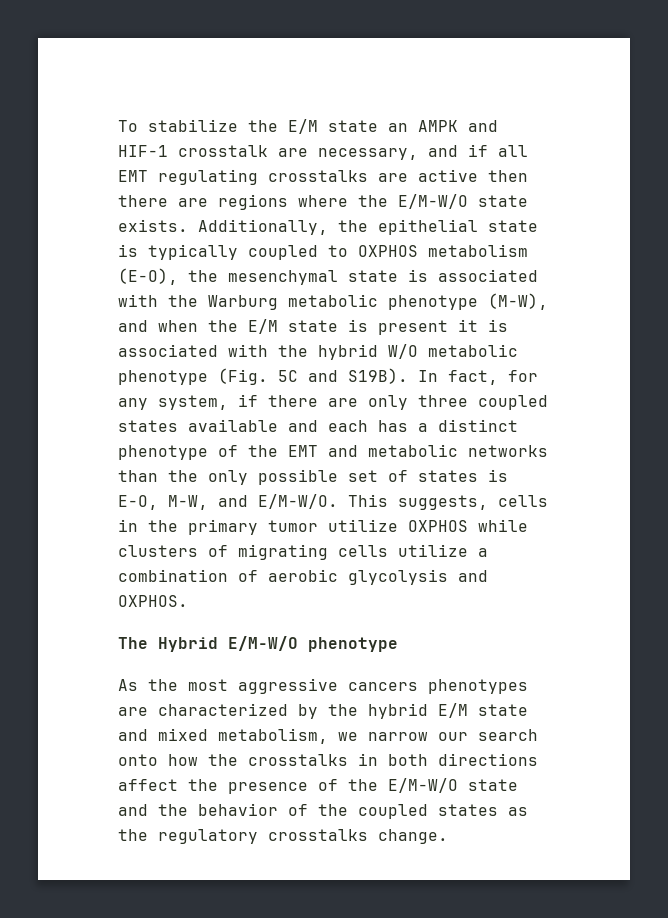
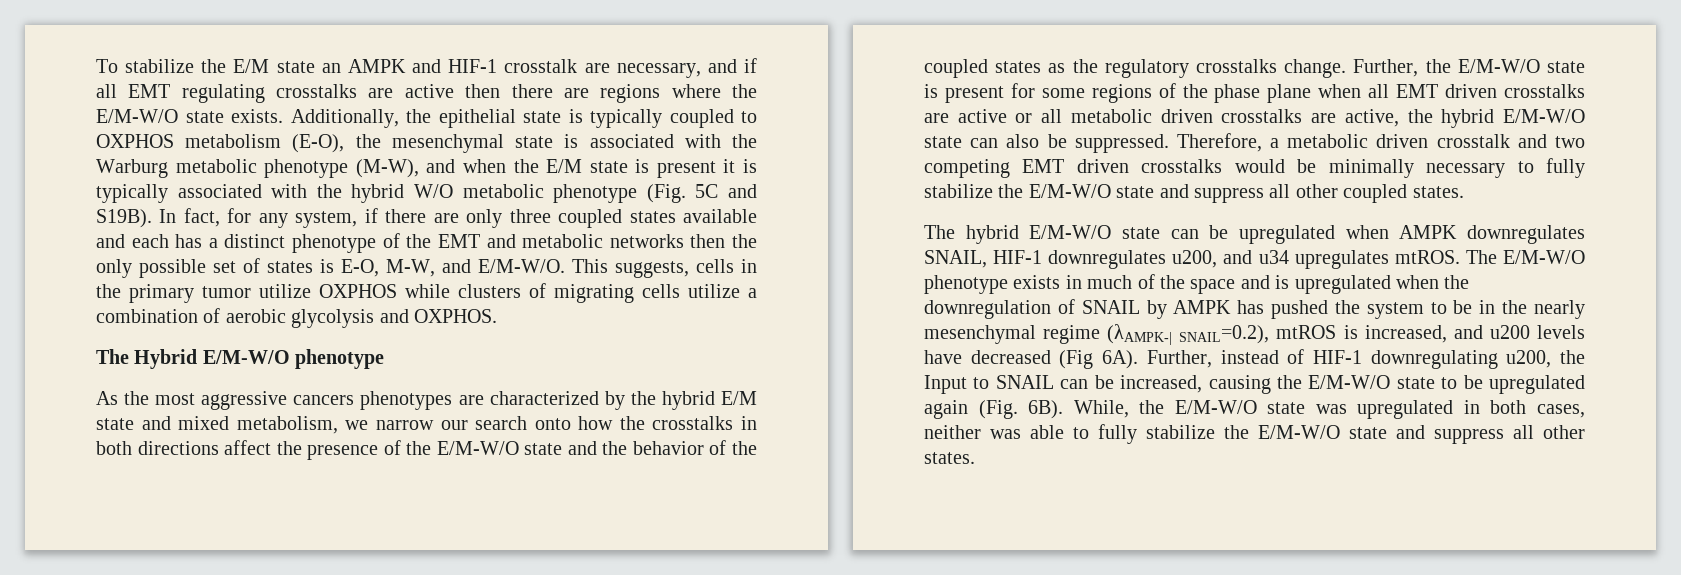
(508, 325) none -> [96,184,168,203] typically
[118,470,158,482] than -> [690,234,726,248] then
(448, 836) none -> [1353,59,1585,77] [924,83,1585,103] [924,109,1585,128] [924,133,1585,153] [924,158,1585,178] [924,184,1464,203] [924,225,1585,244] [924,250,1585,269] [924,274,1470,294] [924,299,1585,319] [924,324,1585,345] [924,349,1585,369] [924,375,1585,394] [924,400,1585,419] [924,424,1585,444] [924,452,975,464] Further, the E/M-W/O state is present for some regions of the phase plane when all EMT driven crosstalks are active or all metabolic driven crosstalks are active, the hybrid E/M-W/O state can also be suppressed. Therefore, a metabolic driven crosstalk and two competing EMT driven crosstalks would be minimally necessary to fully stabilize the E/M-W/O state and suppress all other coupled states. // The hybrid E/M-W/O state can be upregulated when AMPK downregulates SNAIL, HIF-1 downregulates u200, and u34 upregulates mtROS. The E/M-W/O phenotype exists in much of the space and is upregulated when the downregulation of SNAIL by AMPK has pushed the system to be in the nearly mesenchymal regime (λAMPK-| SNAIL=0.2), mtROS is increased, and u200 levels have decreased (Fig 6A). Further, instead of HIF-1 downregulating u200, the Input to SNAIL can be increased, causing the E/M-W/O state to be upregulated again (Fig. 6B). While, the E/M-W/O state was upregulated in both cases, neither was able to fully stabilize the E/M-W/O state and suppress all other states.

